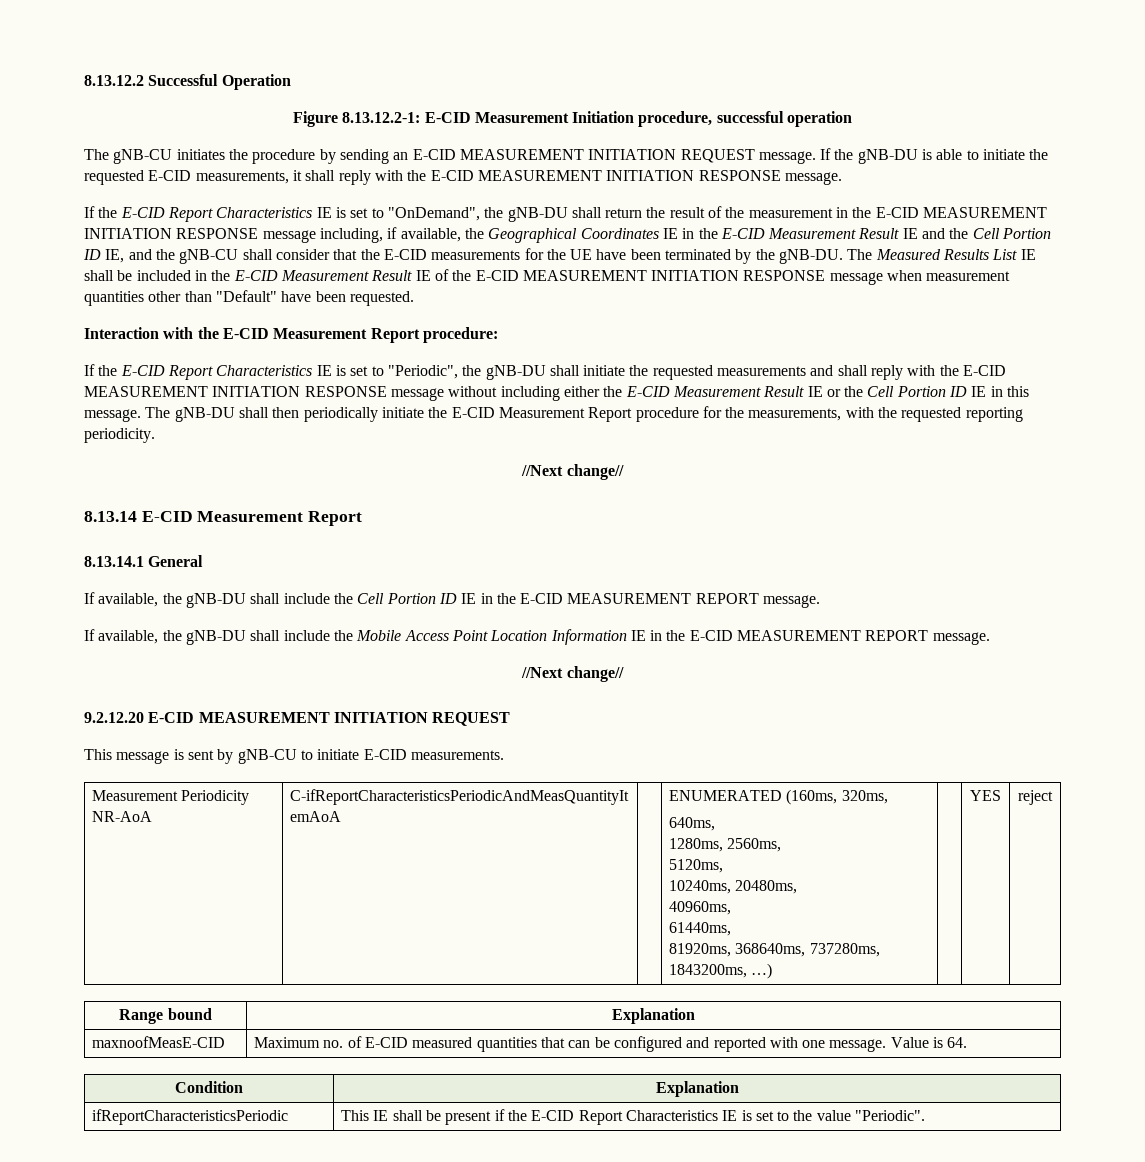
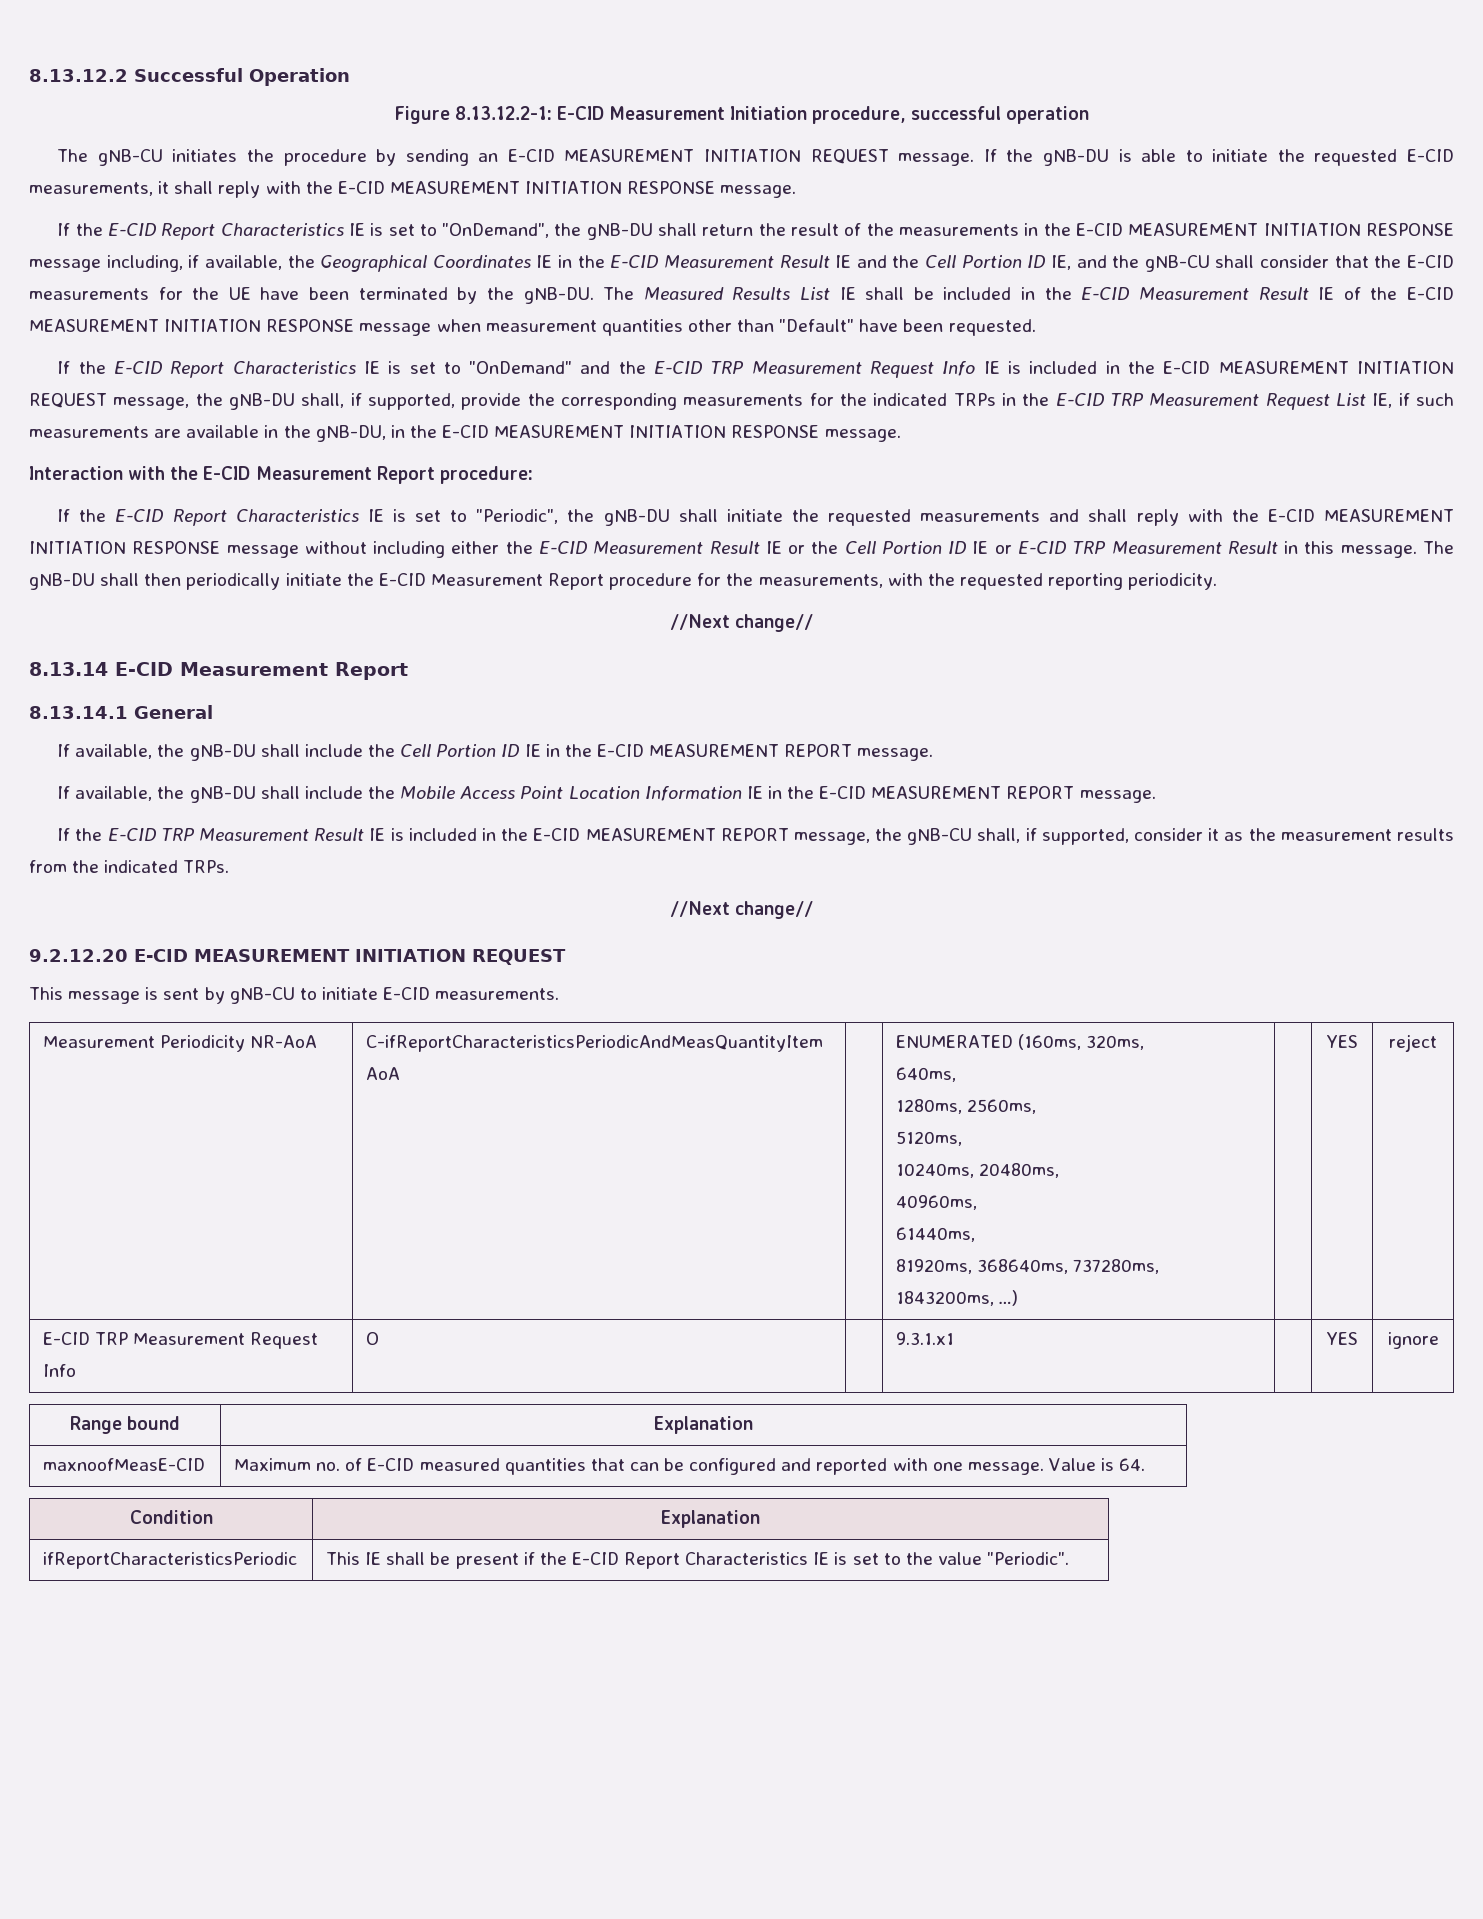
[748,208,833,218] measurement -> [899,224,1020,236] measurements
(414, 298) none -> [57,361,1455,378] [29,393,1454,410] [29,425,901,442] // If the E-CID Report Characteristics IE is set to "OnDemand" and the E-CID TRP Measurement Request Info IE is included in the E-CID MEASUREMENT INITIATION REQUEST message, the gNB-DU shall, if supported, provide the corresponding measurements for the indicated TRPs in the E-CID TRP Measurement Request List IE, if such measurements are available in the gNB-DU, in the E-CID MEASUREMENT INITIATION RESPONSE message.
(987, 391) none -> [994,541,1278,554] or E-CID TRP Measurement Result
(990, 638) none -> [57,828,1454,845] [29,860,230,873] // If the E-CID TRP Measurement Result IE is included in the E-CID MEASUREMENT REPORT message, the gNB-CU shall, if supported, consider it as the measurement results from the indicated TRPs.
(1053, 797) none -> [43,1332,319,1349] [43,1364,77,1377] [366,1332,380,1345] [896,1332,955,1345] [1326,1332,1358,1345] [1387,1332,1439,1349] // E-CID TRP Measurement Request Info | O | | 9.3.1.x1 | | YES | ignore

